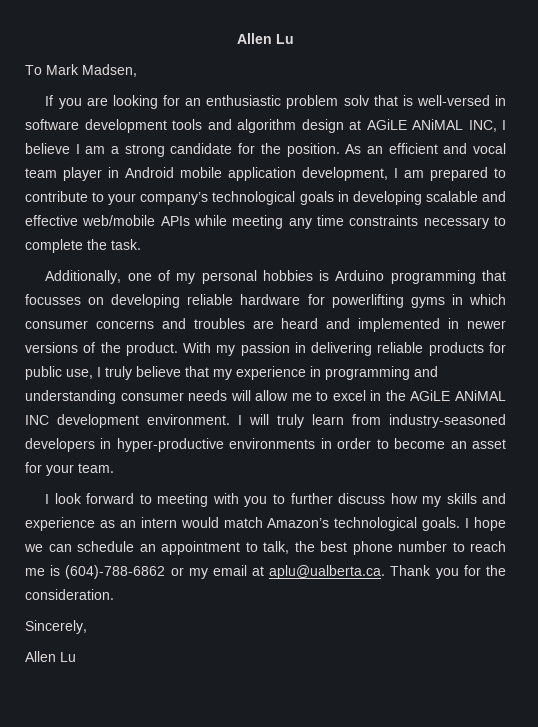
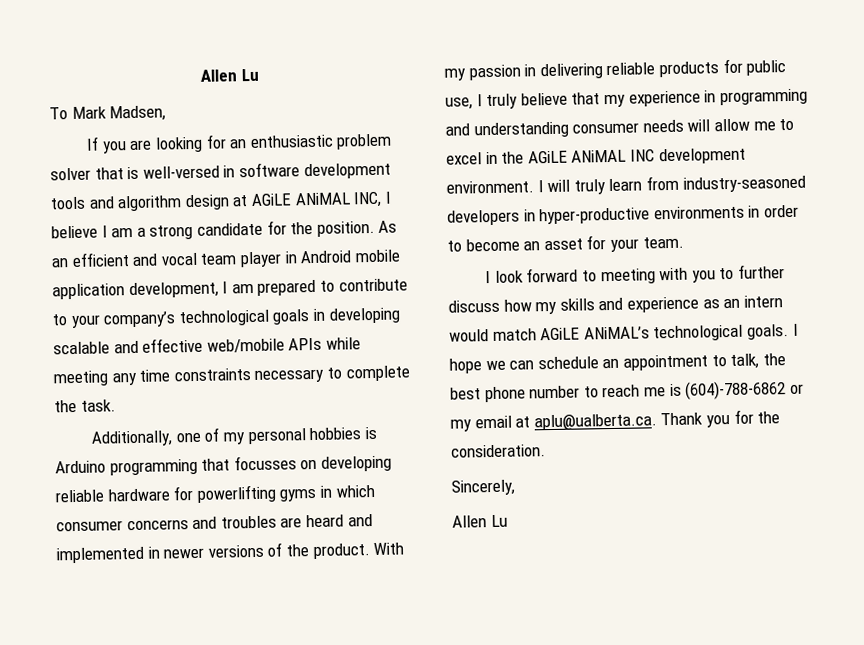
[343,95,369,106] solv -> [50,167,91,181] solver
[267,518,330,528] Amazon’s -> [540,326,650,341] AGiLE ANiMAL’s

